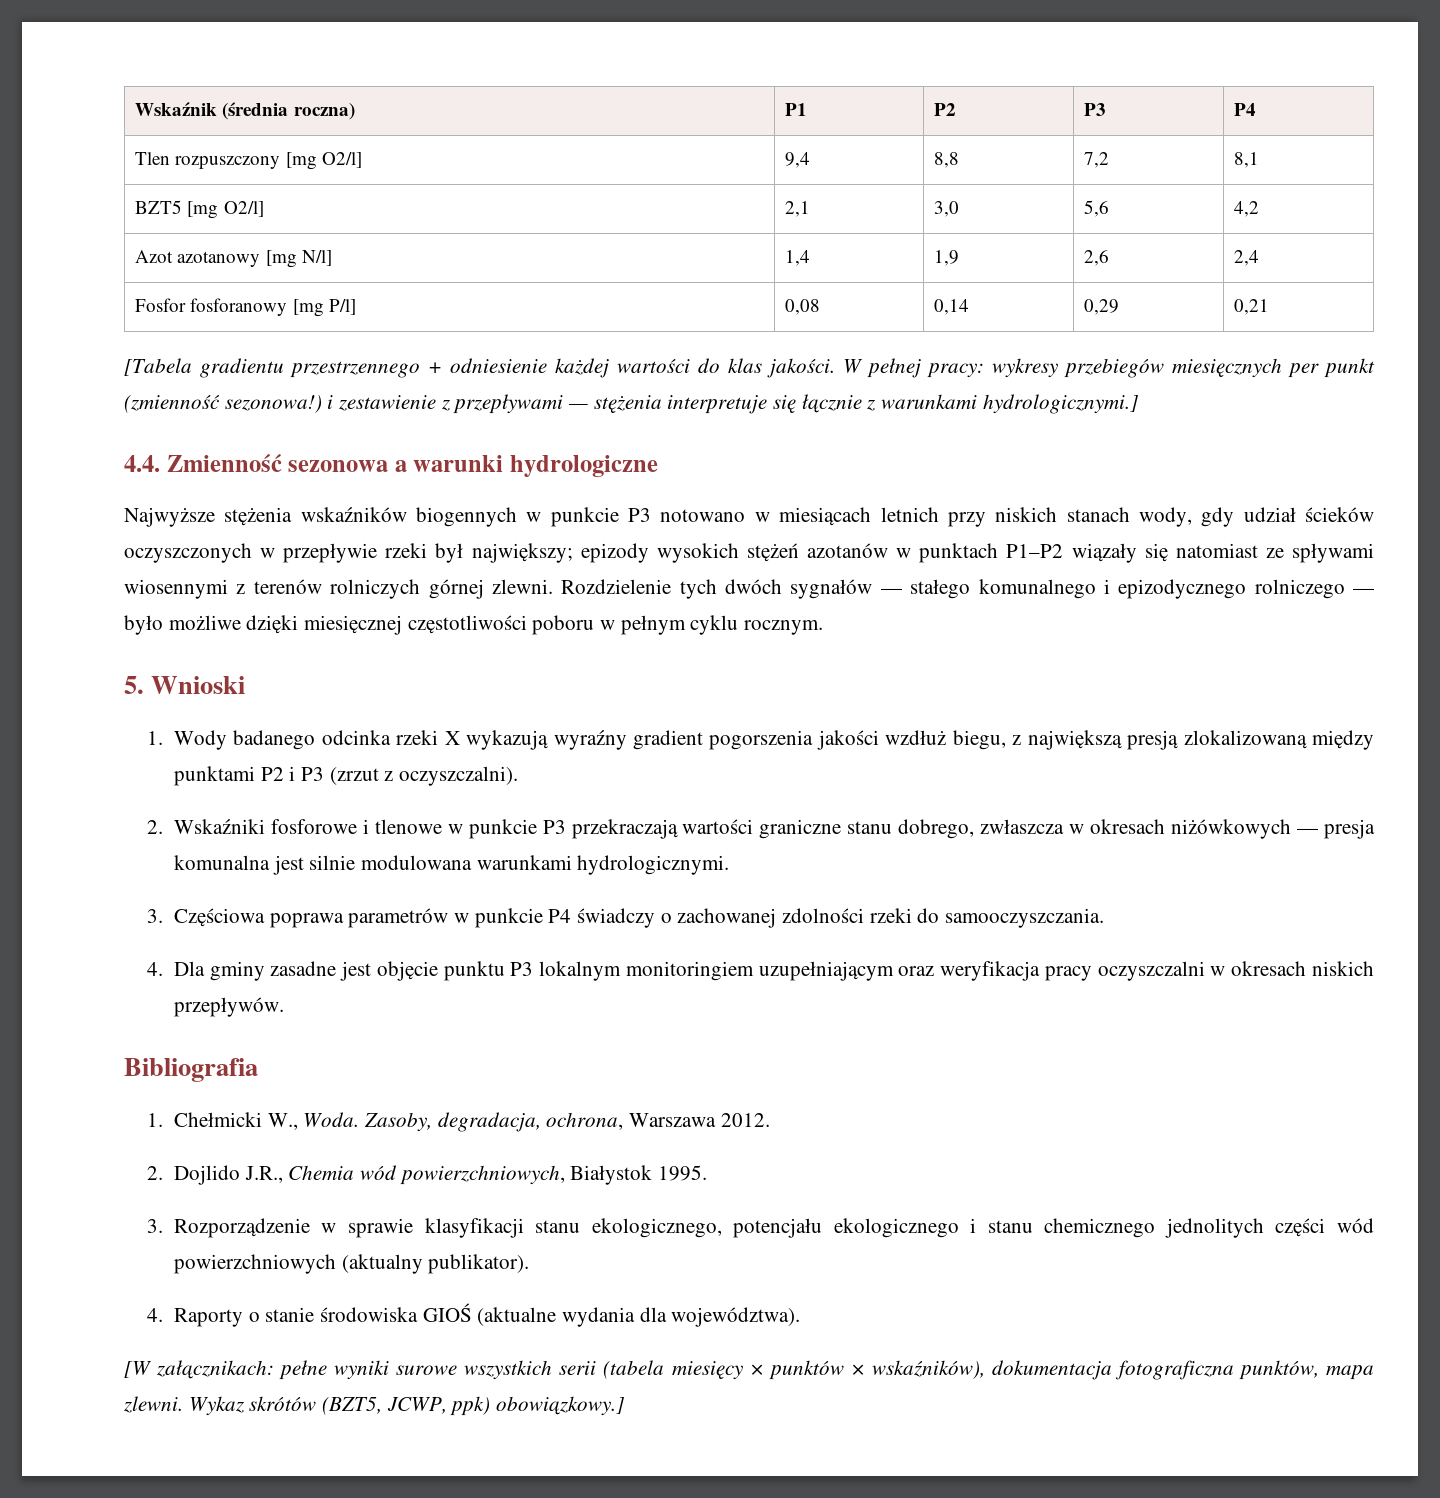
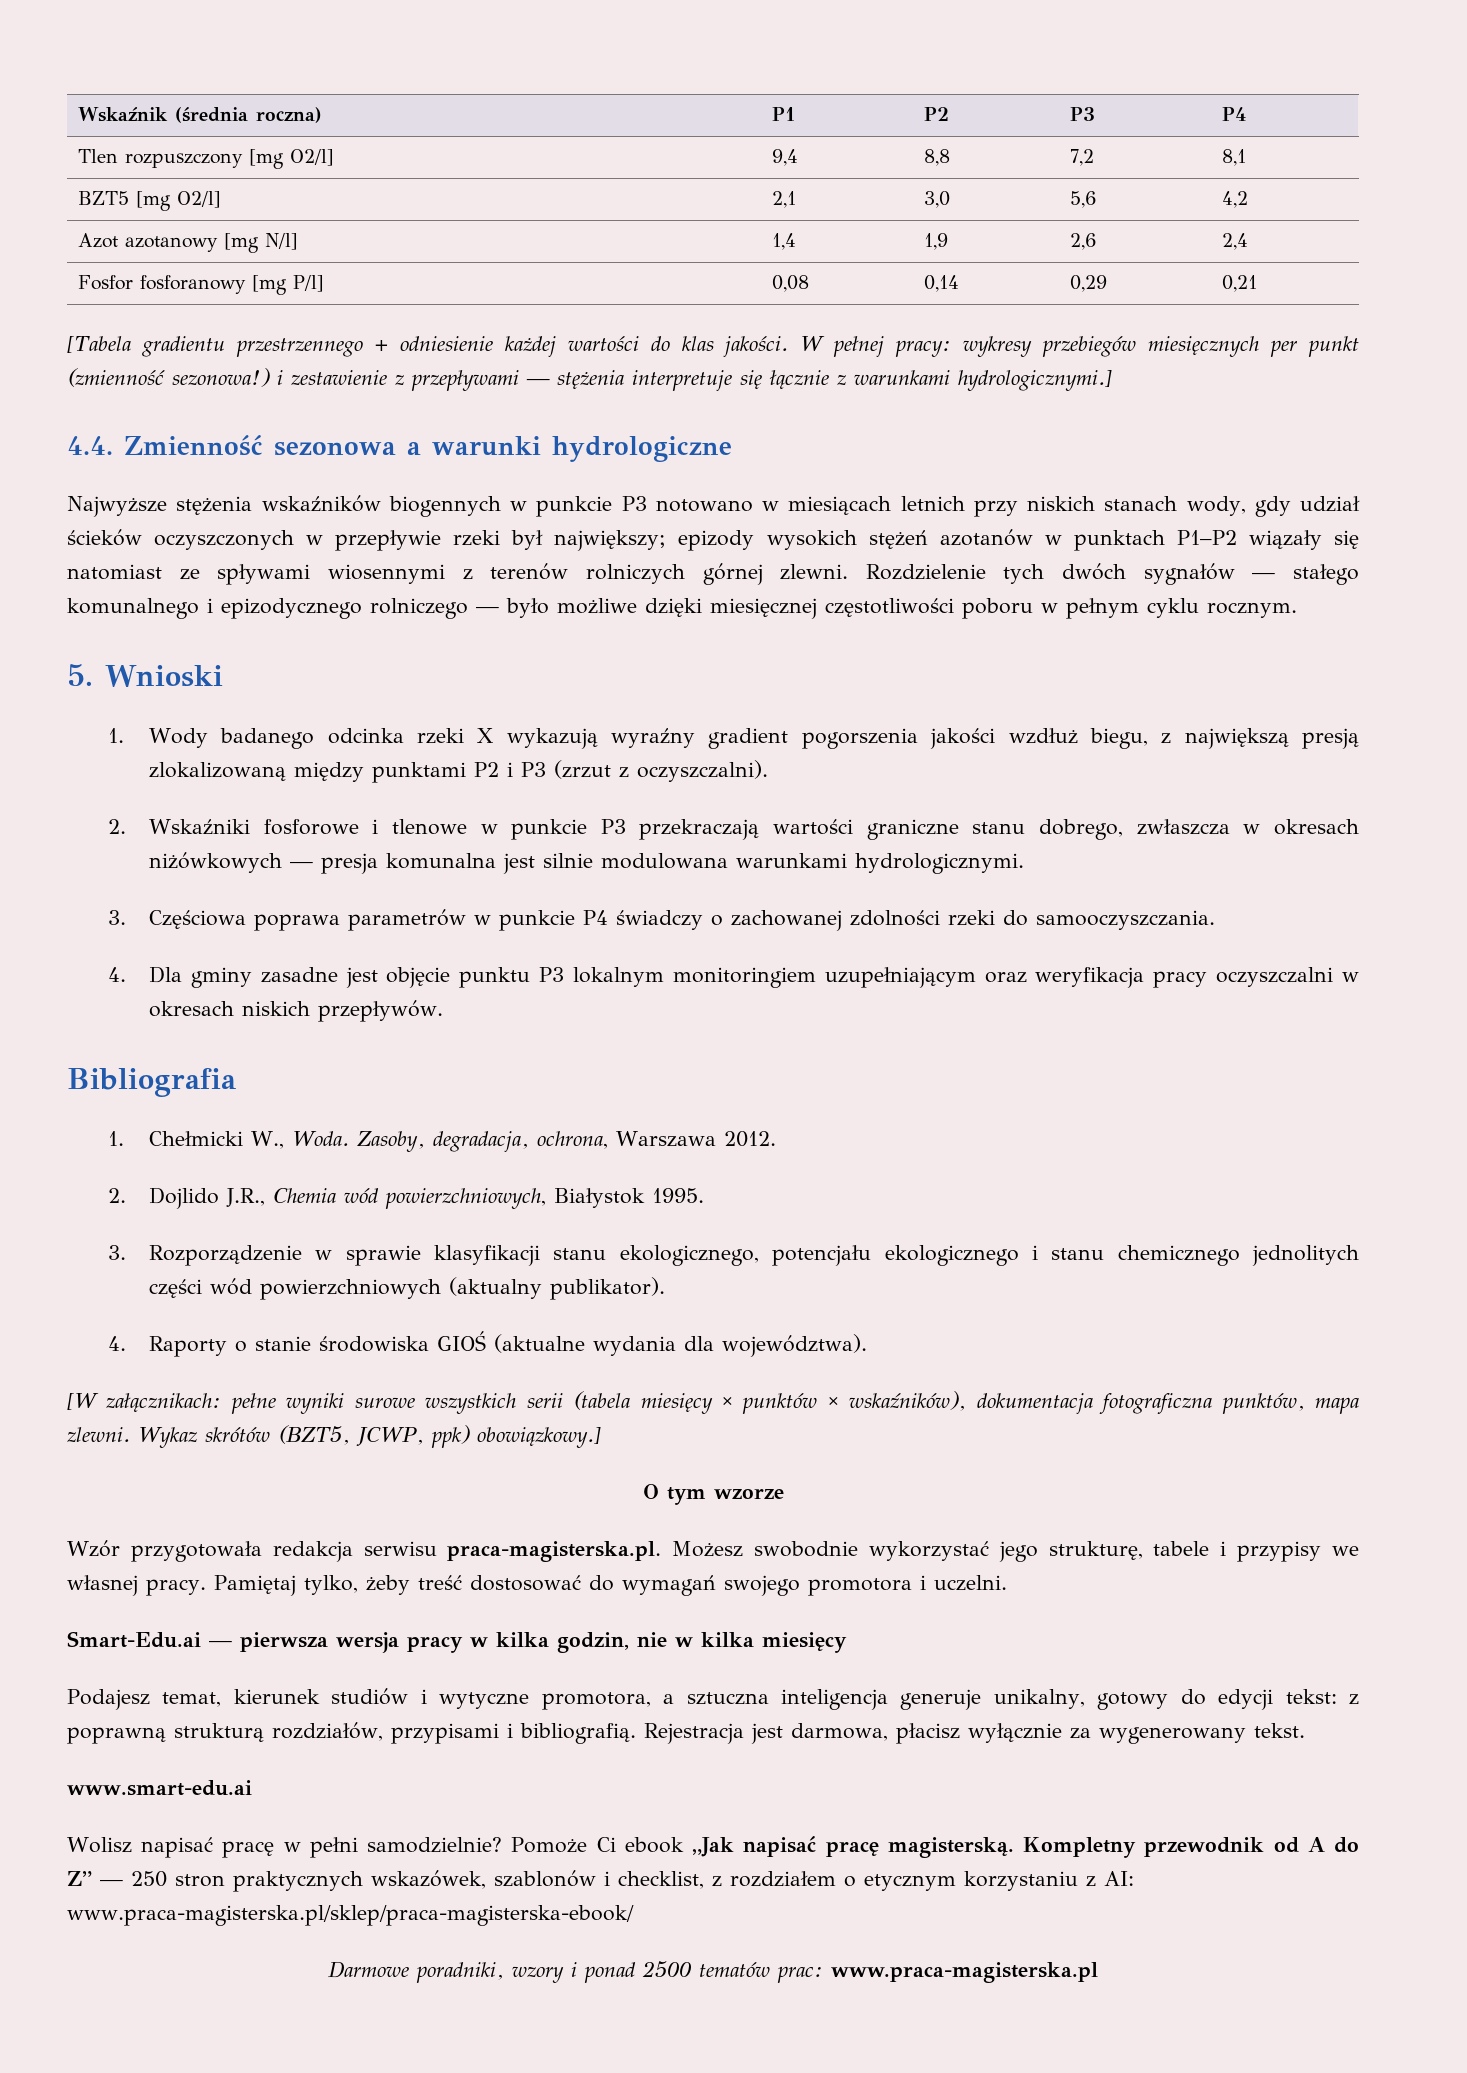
(626, 1406) none -> [642,1484,784,1505] [67,1540,1359,1562] [67,1575,1007,1596] [67,1631,847,1653] [67,1688,1359,1710] [67,1722,1305,1744] [67,1780,252,1796] [67,1836,1360,1858] [67,1870,1134,1892] [67,1905,634,1926] [327,1961,1099,1983] // O tym wzorze // Wzór przygotowała redakcja serwisu praca-magisterska.pl. Możesz swobodnie wykorzystać jego strukturę, tabele i przypisy we własnej pracy. Pamiętaj tylko, żeby treść dostosować do wymagań swojego promotora i uczelni. // Smart-Edu.ai — pierwsza wersja pracy w kilka godzin, nie w kilka miesięcy // Podajesz temat, kierunek studiów i wytyczne promotora, a sztuczna inteligencja generuje unikalny, gotowy do edycji tekst: z poprawną strukturą rozdziałów, przypisami i bibliografią. Rejestracja jest darmowa, płacisz wyłącznie za wygenerowany tekst. // www.smart-edu.ai // Wolisz napisać pracę w pełni samodzielnie? Pomoże Ci ebook „Jak napisać pracę magisterską. Kompletny przewodnik od A do Z” — 250 stron praktycznych wskazówek, szablonów i checklist, z rozdziałem o etycznym korzystaniu z AI: www.praca-magisterska.pl/sklep/praca-magisterska-ebook/ // Darmowe poradniki, wzory i ponad 2500 tematów prac: www.praca-magisterska.pl

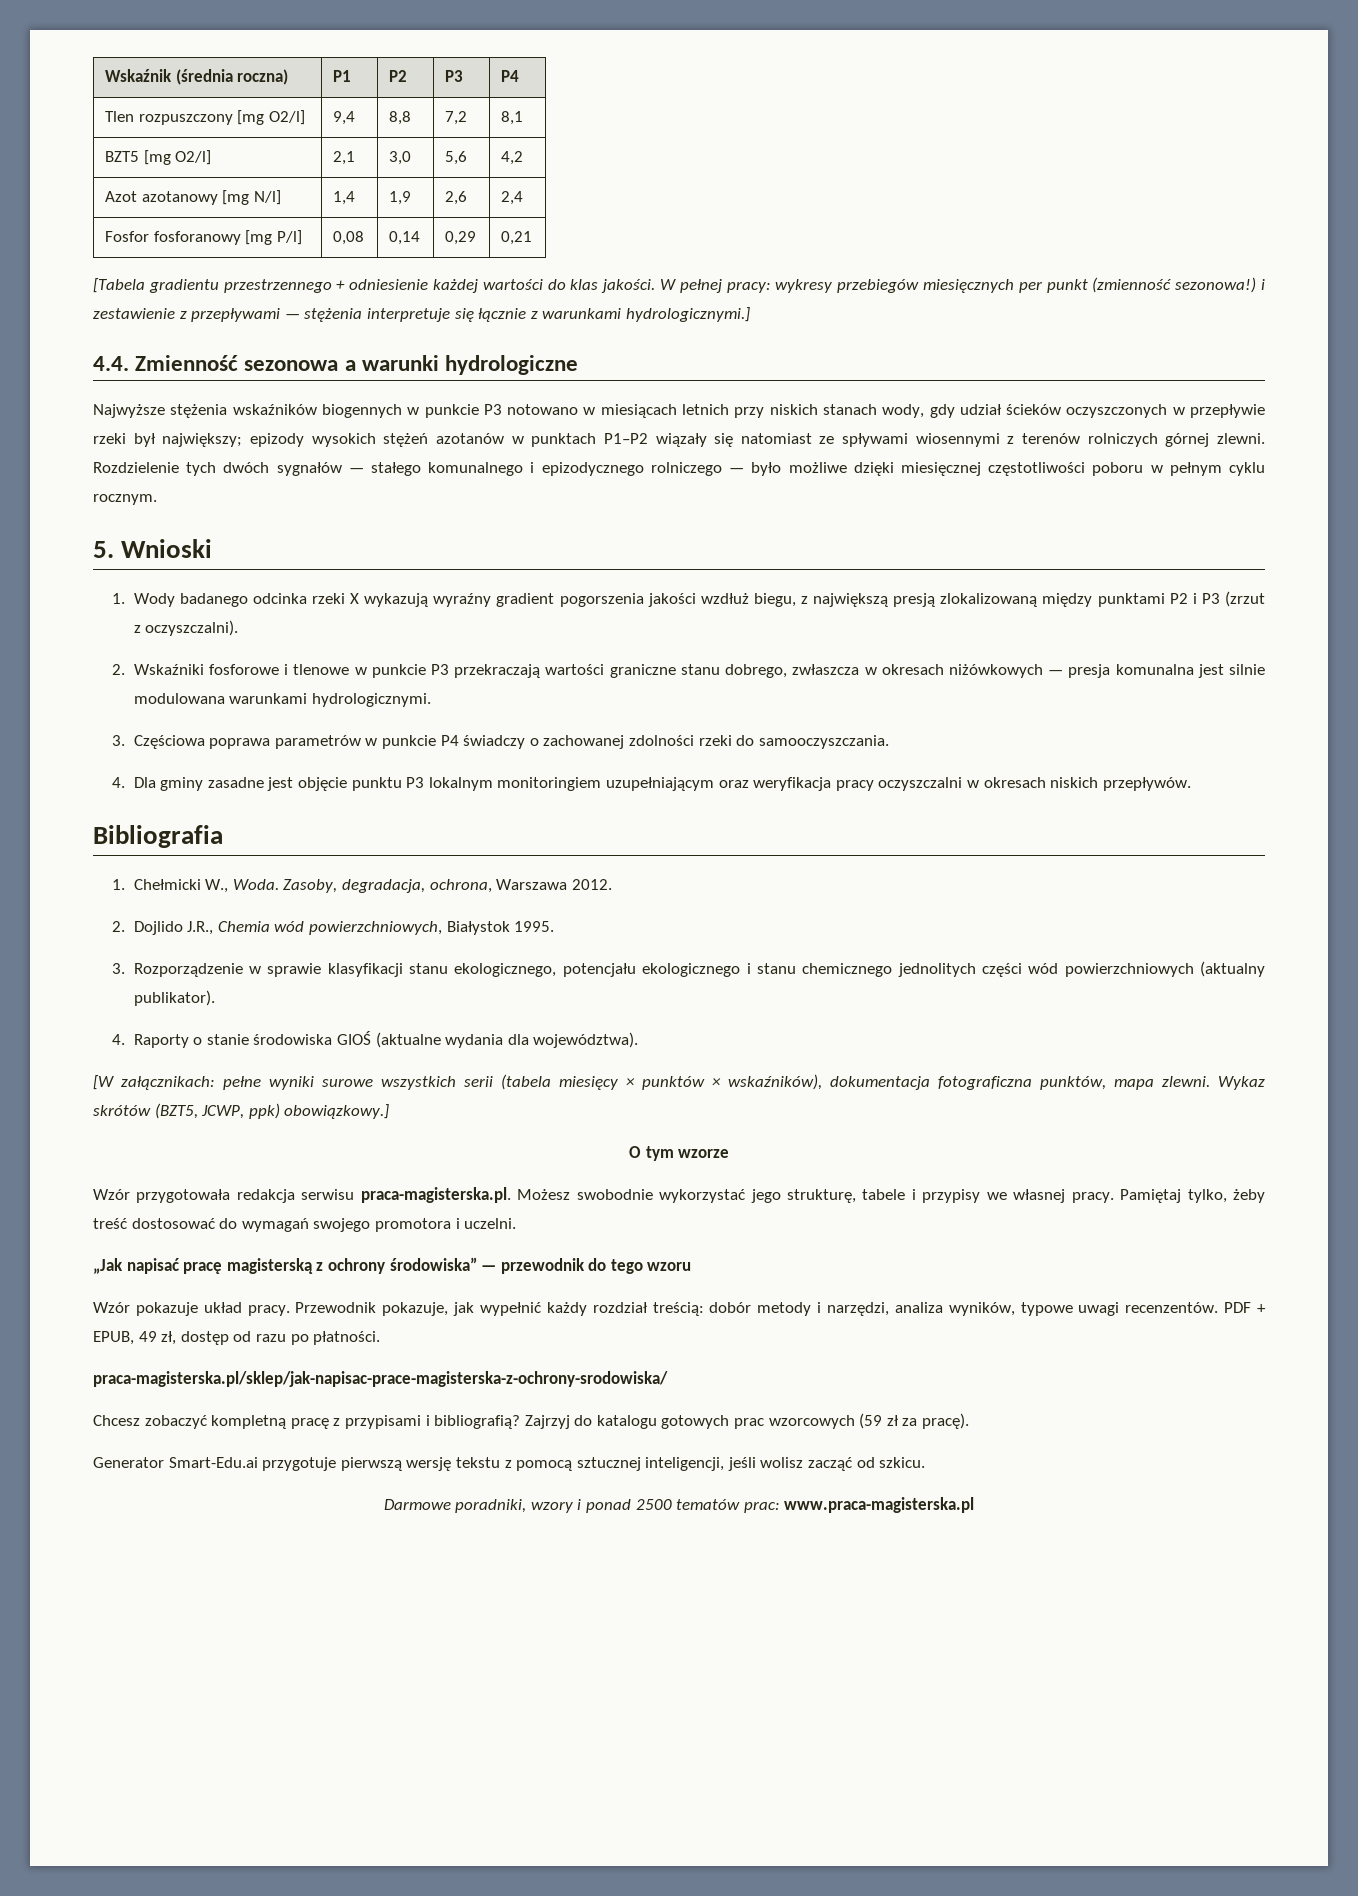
[67,1631,847,1653] [67,1688,1359,1710] [67,1722,1305,1744] [67,1780,252,1796] [67,1836,1360,1858] [67,1870,1134,1892] [67,1905,634,1926] Smart-Edu.ai — pierwsza wersja pracy w kilka godzin, nie w kilka miesięcy // Podajesz temat, kierunek studiów i wytyczne promotora, a sztuczna inteligencja generuje unikalny, gotowy do edycji tekst: z poprawną strukturą rozdziałów, przypisami i bibliografią. Rejestracja jest darmowa, płacisz wyłącznie za wygenerowany tekst. // www.smart-edu.ai // Wolisz napisać pracę w pełni samodzielnie? Pomoże Ci ebook „Jak napisać pracę magisterską. Kompletny przewodnik od A do Z” — 250 stron praktycznych wskazówek, szablonów i checklist, z rozdziałem o etycznym korzystaniu z AI: www.praca-magisterska.pl/sklep/praca-magisterska-ebook/ -> [93,1257,692,1274] [93,1302,1267,1316] [93,1331,381,1345] [93,1371,668,1387] [93,1413,970,1429] [93,1457,926,1471] „Jak napisać pracę magisterską z ochrony środowiska” — przewodnik do tego wzoru // Wzór pokazuje układ pracy. Przewodnik pokazuje, jak wypełnić każdy rozdział treścią: dobór metody i narzędzi, analiza wyników, typowe uwagi recenzentów. PDF + EPUB, 49 zł, dostęp od razu po płatności. // praca-magisterska.pl/sklep/jak-napisac-prace-magisterska-z-ochrony-srodowiska/ // Chcesz zobaczyć kompletną pracę z przypisami i bibliografią? Zajrzyj do katalogu gotowych prac wzorcowych (59 zł za pracę). // Generator Smart-Edu.ai przygotuje pierwszą wersję tekstu z pomocą sztucznej inteligencji, jeśli wolisz zacząć od szkicu.

